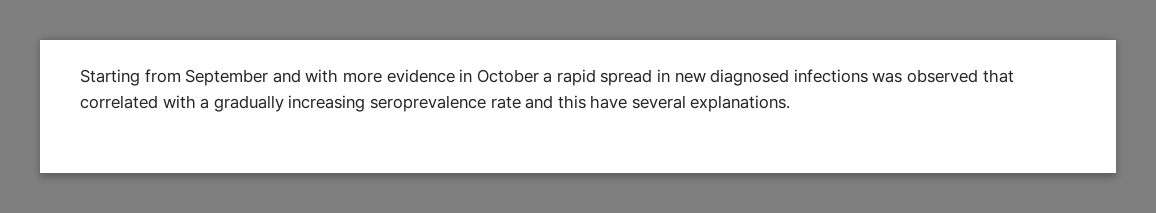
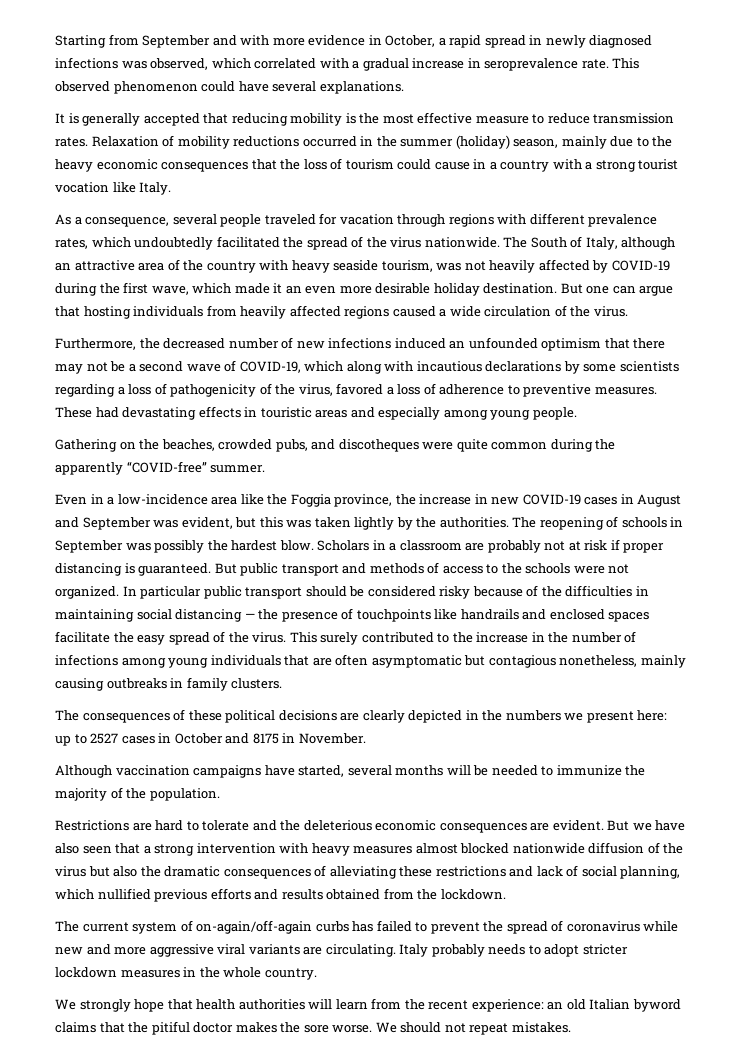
[476,69,539,83] October -> [385,35,436,47] October,
[674,72,706,83] new -> [545,35,586,48] newly
[907,69,1014,83] observed that -> [150,58,251,70] observed, which
[213,95,791,112] gradually increasing seroprevalence rate and this have several explanations. -> [362,58,640,71] [55,81,404,94] [55,112,675,126] [55,135,673,149] [55,158,679,172] [55,182,172,195] [55,213,658,227] [55,236,676,250] [55,259,670,273] [55,282,674,296] [55,305,628,319] [55,337,666,351] [55,360,679,374] [55,383,657,397] [55,406,577,420] [55,439,616,452] [55,461,266,475] [55,494,682,507] [55,516,684,530] [55,539,665,553] [55,562,630,576] [55,585,649,599] [55,608,650,622] [55,631,637,645] [55,654,686,668] [55,677,283,691] [55,709,668,723] [55,733,366,746] [55,765,646,778] [55,787,220,801] [55,820,686,833] [55,842,684,856] [55,865,681,879] [55,888,506,902] [55,920,679,934] [55,944,628,957] [55,967,317,980] [55,998,681,1012] [55,1021,571,1035] gradual increase in seroprevalence rate. This observed phenomenon could have several explanations. // It is generally accepted that reducing mobility is the most effective measure to reduce transmission rates. Relaxation of mobility reductions occurred in the summer (holiday) season, mainly due to the heavy economic consequences that the loss of tourism could cause in a country with a strong tourist vocation like Italy. // As a consequence, several people traveled for vacation through regions with different prevalence rates, which undoubtedly facilitated the spread of the virus nationwide. The South of Italy, although an attractive area of the country with heavy seaside tourism, was not heavily affected by COVID-19 during the first wave, which made it an even more desirable holiday destination. But one can argue that hosting individuals from heavily affected regions caused a wide circulation of the virus. // Furthermore, the decreased number of new infections induced an unfounded optimism that there may not be a second wave of COVID-19, which along with incautious declarations by some scientists regarding a loss of pathogenicity of the virus, favored a loss of adherence to preventive measures. These had devastating effects in touristic areas and especially among young people. // Gathering on the beaches, crowded pubs, and discotheques were quite common during the apparently “COVID-free” summer. // Even in a low-incidence area like the Foggia province, the increase in new COVID-19 cases in August and September was evident, but this was taken lightly by the authorities. The reopening of schools in September was possibly the hardest blow. Scholars in a classroom are probably not at risk if proper distancing is guaranteed. But public transport and methods of access to the schools were not organized. In particular public transport should be considered risky because of the difficulties in maintaining social distancing — the presence of touchpoints like handrails and enclosed spaces facilitate the easy spread of the virus. This surely contributed to the increase in the number of infections among young individuals that are often asymptomatic but contagious nonetheless, mainly causing outbreaks in family clusters. // The consequences of these political decisions are clearly depicted in the numbers we present here: up to 2527 cases in October and 8175 in November. // Although vaccination campaigns have started, several months will be needed to immunize the majority of the population. // Restrictions are hard to tolerate and the deleterious economic consequences are evident. But we have also seen that a strong intervention with heavy measures almost blocked nationwide diffusion of the virus but also the dramatic consequences of alleviating these restrictions and lack of social planning, which nullified previous efforts and results obtained from the lockdown. // The current system of on-again/off-again curbs has failed to prevent the spread of coronavirus while new and more aggressive viral variants are circulating. Italy probably needs to adopt stricter lockdown measures in the whole country. // We strongly hope that health authorities will learn from the recent experience: an old Italian byword claims that the pitiful doctor makes the sore worse. We should not repeat mistakes.

